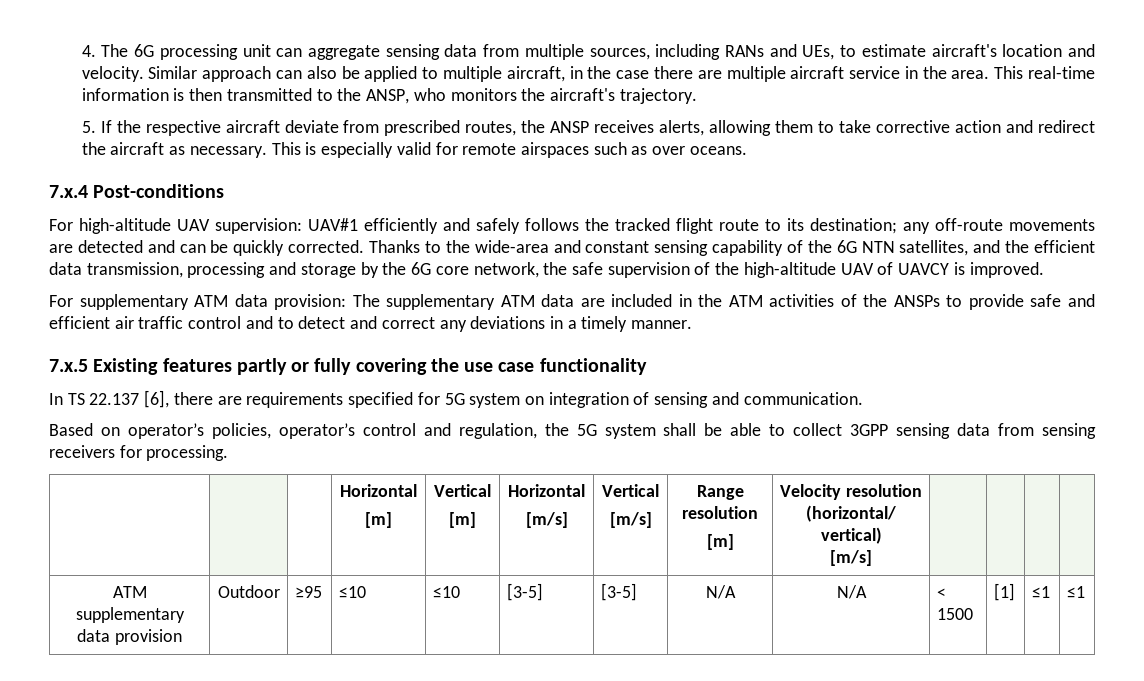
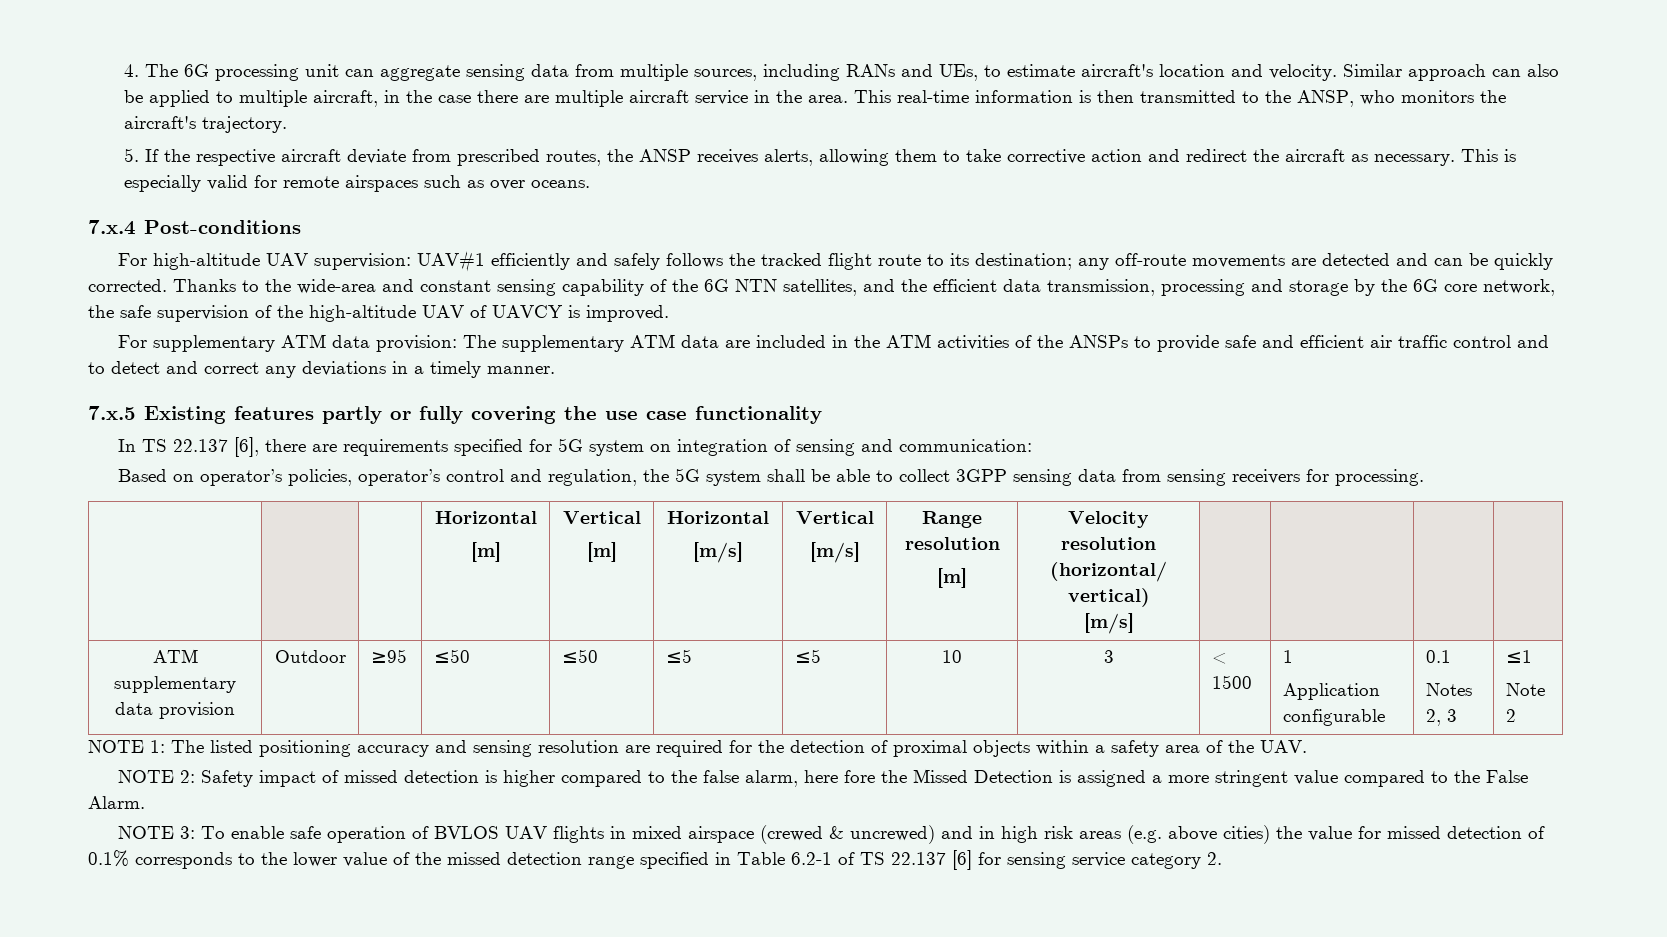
[743,392,863,405] communication. -> [899,439,1033,452] communication:
[338,586,366,598] [432,586,460,598] [506,583,543,601] [600,583,637,601] [705,585,736,599] [836,585,867,599] [936,588,946,598] [936,608,973,620] [993,583,1015,601] [1031,586,1050,598] [1066,586,1085,598] ≤10 | ≤10 | [3-5] | [3-5] | N/A | N/A | < 1500 | [1] | ≤1 | ≤1 -> [433,649,470,663] [561,649,598,663] [665,649,692,663] [794,649,821,663] [942,650,962,663] [1103,650,1114,663] [1211,652,1227,664] [1211,675,1252,689] [1282,650,1293,663] [1282,683,1380,700] [1282,709,1385,726] [1425,650,1451,663] [1425,683,1472,696] [1425,709,1457,726] [1505,650,1532,663] [1505,683,1545,696] [1505,709,1516,722] [88,740,1307,757] [118,769,1529,787] [88,796,145,809] [118,825,1546,844] [88,850,1222,870] ≤50 | ≤50 | ≤5 | ≤5 | 10 | 3 | < 1500 | 1 // Application configurable | 0.1 // Notes 2, 3 | ≤1 // Note 2 // NOTE 1: The listed positioning accuracy and sensing resolution are required for the detection of proximal objects within a safety area of the UAV. // NOTE 2: Safety impact of missed detection is higher compared to the false alarm, here fore the Missed Detection is assigned a more stringent value compared to the False Alarm. // NOTE 3: To enable safe operation of BVLOS UAV flights in mixed airspace (crewed & uncrewed) and in high risk areas (e.g. above cities) the value for missed detection of 0.1% corresponds to the lower value of the missed detection range specified in Table 6.2-1 of TS 22.137 [6] for sensing service category 2.

